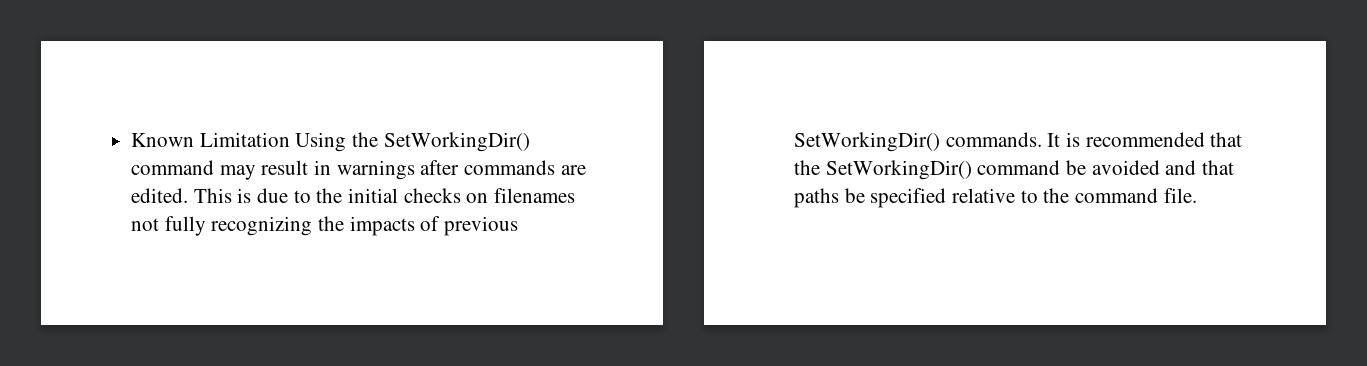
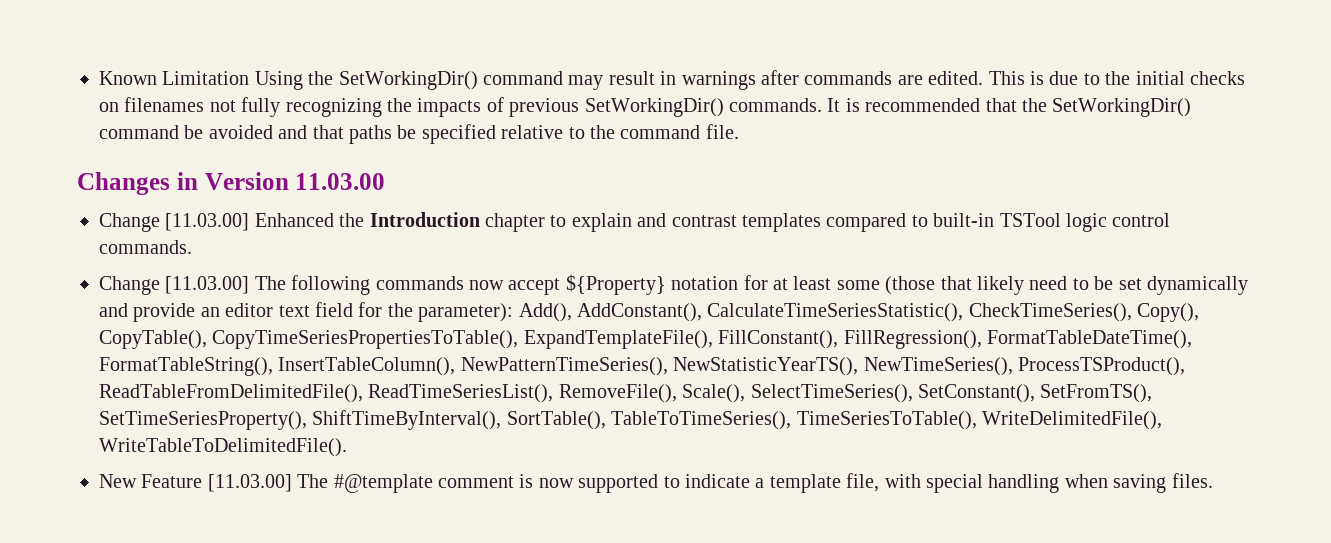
(1197, 195) none -> [77,172,386,195] [99,212,1171,232] [99,240,192,254] [99,274,1248,295] [99,302,1200,322] [99,330,1192,349] [99,357,1185,376] [99,384,1153,403] [99,410,1162,430] [99,438,347,457] [99,473,1213,493] // Changes in Version 11.03.00 // Change [11.03.00] Enhanced the Introduction chapter to explain and contrast templates compared to built-in TSTool logic control commands. // Change [11.03.00] The following commands now accept ${Property} notation for at least some (those that likely need to be set dynamically and provide an editor text field for the parameter): Add(), AddConstant(), CalculateTimeSeriesStatistic(), CheckTimeSeries(), Copy(), CopyTable(), CopyTimeSeriesPropertiesToTable(), ExpandTemplateFile(), FillConstant(), FillRegression(), FormatTableDateTime(), FormatTableString(), InsertTableColumn(), NewPatternTimeSeries(), NewStatisticYearTS(), NewTimeSeries(), ProcessTSProduct(), ReadTableFromDelimitedFile(), ReadTimeSeriesList(), RemoveFile(), Scale(), SelectTimeSeries(), SetConstant(), SetFromTS(), SetTimeSeriesProperty(), ShiftTimeByInterval(), SortTable(), TableToTimeSeries(), TimeSeriesToTable(), WriteDelimitedFile(), WriteTableToDelimitedFile(). // New Feature [11.03.00] The #@template comment is now supported to indicate a template file, with special handling when saving files.

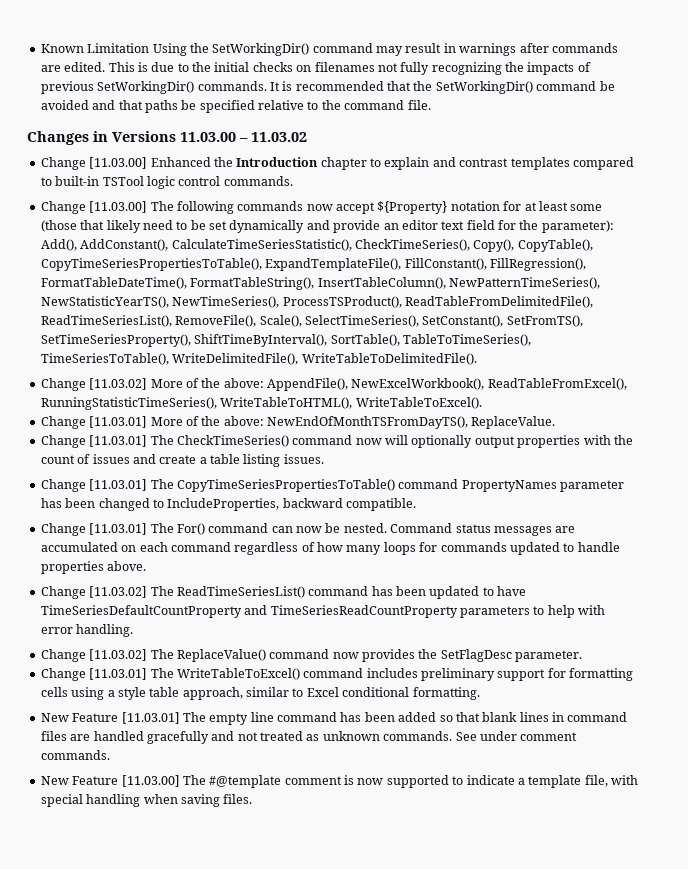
[204,172,289,190] Version -> [112,131,176,142] Versions
(386, 181) none -> [239,132,307,142] – 11.03.02
(347, 447) none -> [40,378,627,391] [40,397,482,410] [40,416,556,429] [40,435,633,448] [40,454,324,467] [40,479,624,492] [40,498,416,511] [40,523,576,536] [40,542,620,555] [40,561,147,574] [40,586,527,599] [40,605,605,618] [40,624,134,637] [40,649,583,662] [40,668,634,681] [40,687,480,700] [40,712,628,725] [40,731,578,744] [40,750,110,760] // Change [11.03.02] More of the above: AppendFile(), NewExcelWorkbook(), ReadTableFromExcel(), RunningStatisticTimeSeries(), WriteTableToHTML(), WriteTableToExcel(). // Change [11.03.01] More of the above: NewEndOfMonthTSFromDayTS(), ReplaceValue. // Change [11.03.01] The CheckTimeSeries() command now will optionally output properties with the count of issues and create a table listing issues. // Change [11.03.01] The CopyTimeSeriesPropertiesToTable() command PropertyNames parameter has been changed to IncludeProperties, backward compatible. // Change [11.03.01] The For() command can now be nested. Command status messages are accumulated on each command regardless of how many loops for commands updated to handle properties above. // Change [11.03.02] The ReadTimeSeriesList() command has been updated to have TimeSeriesDefaultCountProperty and TimeSeriesReadCountProperty parameters to help with error handling. // Change [11.03.02] The ReplaceValue() command now provides the SetFlagDesc parameter. // Change [11.03.01] The WriteTableToExcel() command includes preliminary support for formatting cells using a style table approach, similar to Excel conditional formatting. // New Feature [11.03.01] The empty line command has been added so that blank lines in command files are handled gracefully and not treated as unknown commands. See under comment commands.

